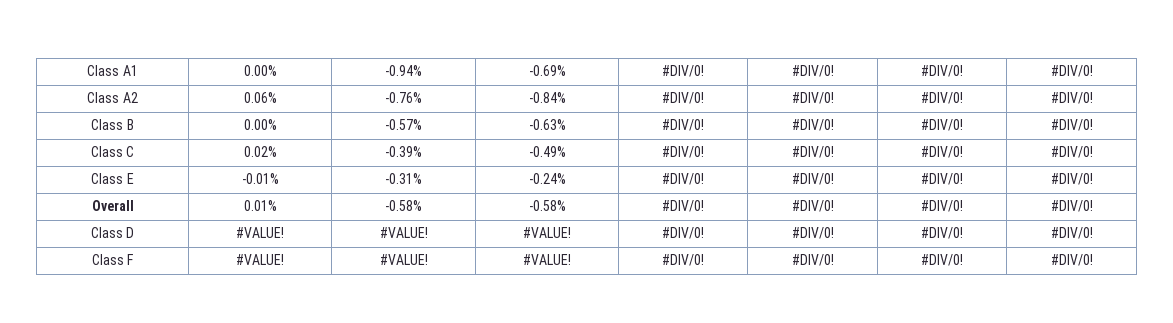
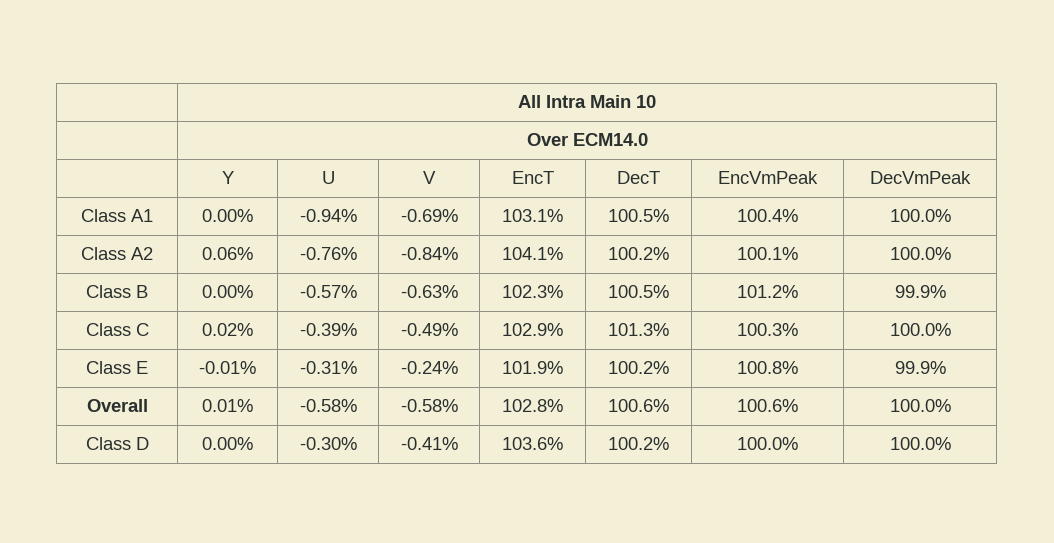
(87, 70) none -> [518,95,656,108] [526,133,648,146] [221,171,234,184] [321,171,335,184] [423,171,436,184] [511,171,554,184] [616,171,660,184] [717,171,818,184] [869,171,971,184] | All Intra Main 10 // | Over ECM14.0 // | Y | U | V | EncT | DecT | EncVmPeak | DecVmPeak //
[662,65,704,77] [791,65,834,77] [921,65,963,77] [1050,65,1093,77] #DIV/0! | #DIV/0! | #DIV/0! | #DIV/0! -> [502,209,563,222] [607,209,669,222] [736,209,798,222] [889,209,951,222] 103.1% | 100.5% | 100.4% | 100.0%
[662,92,704,104] [791,92,834,104] [921,92,963,104] [1050,92,1093,104] #DIV/0! | #DIV/0! | #DIV/0! | #DIV/0! -> [502,247,563,260] [607,247,669,260] [736,247,798,260] [889,247,951,260] 104.1% | 100.2% | 100.1% | 100.0%
[662,119,704,131] [791,119,834,131] [921,119,963,131] [1050,119,1093,131] #DIV/0! | #DIV/0! | #DIV/0! | #DIV/0! -> [502,285,563,298] [607,285,669,298] [736,285,798,298] [894,285,946,298] 102.3% | 100.5% | 101.2% | 99.9%
[662,146,704,158] [791,146,834,158] [921,146,963,158] [1050,146,1093,158] #DIV/0! | #DIV/0! | #DIV/0! | #DIV/0! -> [502,323,563,336] [607,323,669,336] [736,323,798,336] [889,323,951,336] 102.9% | 101.3% | 100.3% | 100.0%
[662,173,704,185] [791,173,834,185] [921,173,963,185] [1050,173,1093,185] #DIV/0! | #DIV/0! | #DIV/0! | #DIV/0! -> [502,361,563,374] [607,361,669,374] [736,361,798,374] [894,361,946,374] 101.9% | 100.2% | 100.8% | 99.9%
[662,200,704,212] [791,200,834,212] [921,200,963,212] [1050,200,1093,212] [90,227,135,238] [236,227,284,238] [379,227,428,238] [523,227,571,238] [662,227,704,239] [791,227,834,239] [921,227,963,239] [1050,227,1093,239] [91,254,134,265] [236,254,284,265] [379,254,428,265] [523,254,571,265] [662,254,704,266] [791,254,834,266] [921,254,963,266] [1050,254,1093,266] #DIV/0! | #DIV/0! | #DIV/0! | #DIV/0! // Class D | #VALUE! | #VALUE! | #VALUE! | #DIV/0! | #DIV/0! | #DIV/0! | #DIV/0! // Class F | #VALUE! | #VALUE! | #VALUE! | #DIV/0! | #DIV/0! | #DIV/0! | #DIV/0! -> [502,399,563,412] [607,399,669,412] [736,399,798,412] [889,399,951,412] [85,437,149,450] [202,437,253,450] [299,437,357,450] [400,437,458,450] [502,437,563,450] [607,437,669,450] [736,437,798,450] [889,437,951,450] 102.8% | 100.6% | 100.6% | 100.0% // Class D | 0.00% | -0.30% | -0.41% | 103.6% | 100.2% | 100.0% | 100.0%

